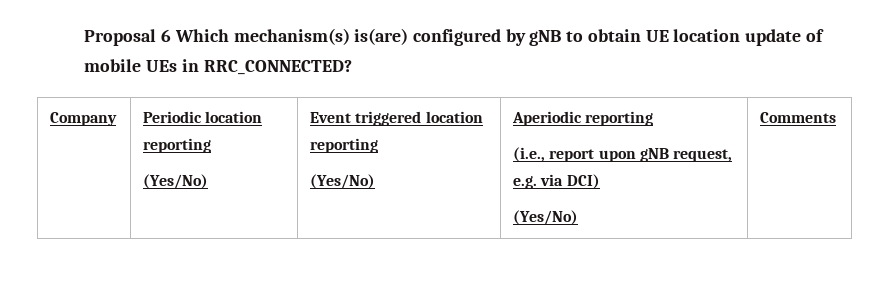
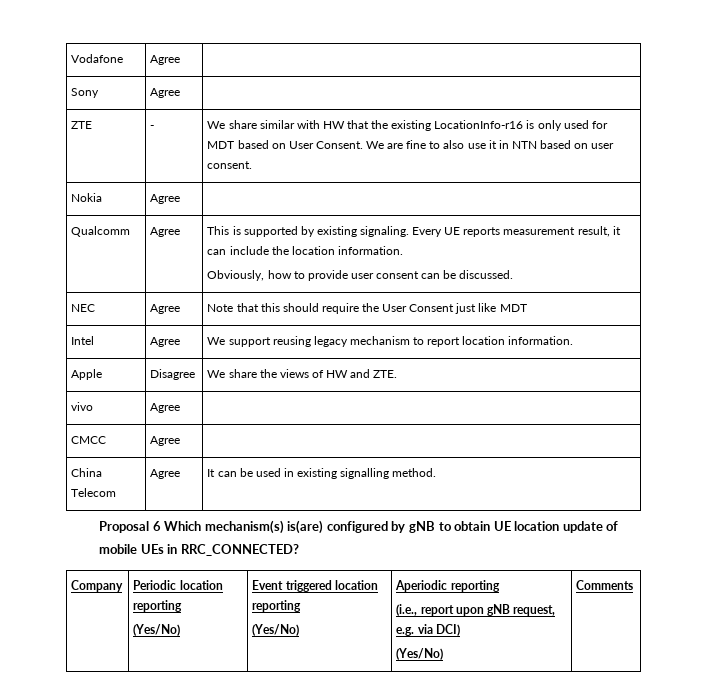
(84, 37) none -> [71,54,124,63] [150,55,181,65] [71,88,100,98] [150,88,181,98] [71,121,93,129] [150,125,155,129] [207,120,608,131] [207,140,615,149] [207,161,253,169] [71,193,103,202] [150,194,181,204] [71,226,131,237] [150,227,181,237] [207,226,621,237] [207,246,403,255] [207,270,514,281] [71,304,96,312] [150,304,181,314] [207,303,527,314] [71,336,95,345] [150,337,181,347] [207,336,574,347] [71,369,103,380] [150,369,196,380] [207,369,398,378] [71,402,94,411] [150,403,181,413] [71,436,107,444] [150,436,181,446] [71,468,103,477] [71,488,117,497] [150,469,181,479] [207,468,437,479] Vodafone | Agree | // Sony | Agree | // ZTE | - | We share similar with HW that the existing LocationInfo-r16 is only used for MDT based on User Consent. We are fine to also use it in NTN based on user consent. // Nokia | Agree | // Qualcomm | Agree | This is supported by existing signaling. Every UE reports measurement result, it can include the location information. // Obviously, how to provide user consent can be discussed. // NEC | Agree | Note that this should require the User Consent just like MDT // Intel | Agree | We support reusing legacy mechanism to report location information. // Apple | Disagree | We share the views of HW and ZTE. // vivo | Agree | // CMCC | Agree | // China Telecom | Agree | It can be used in existing signalling method. //

